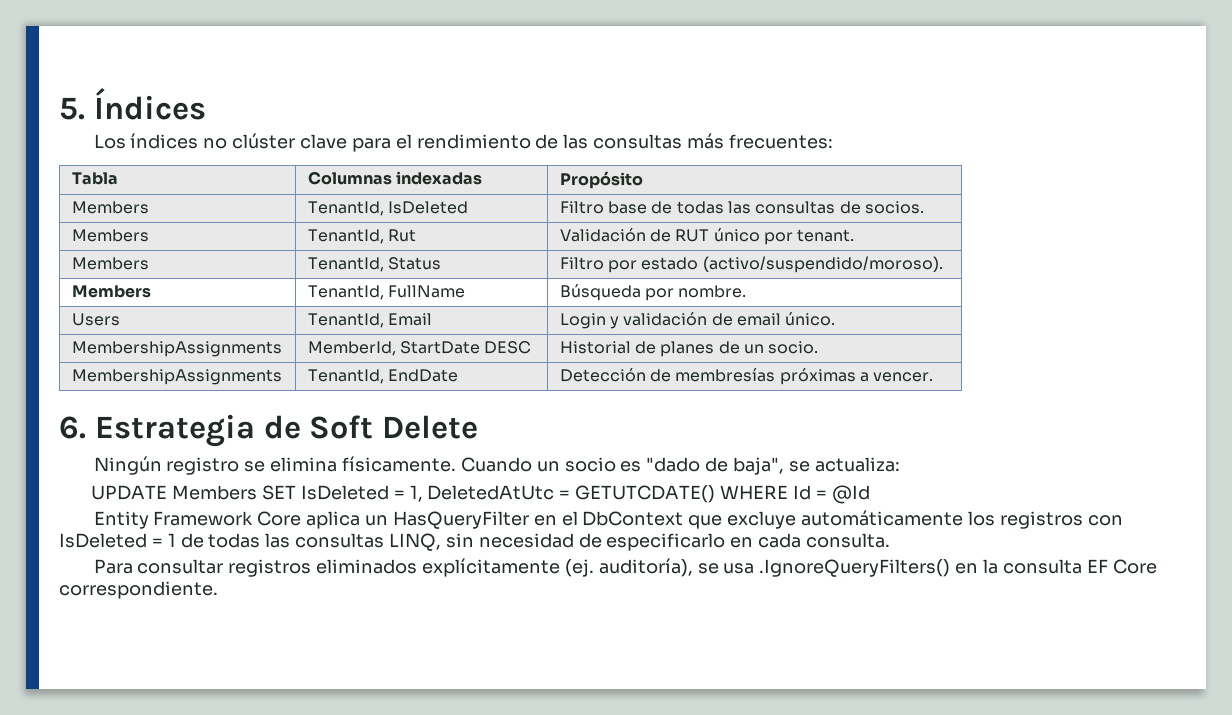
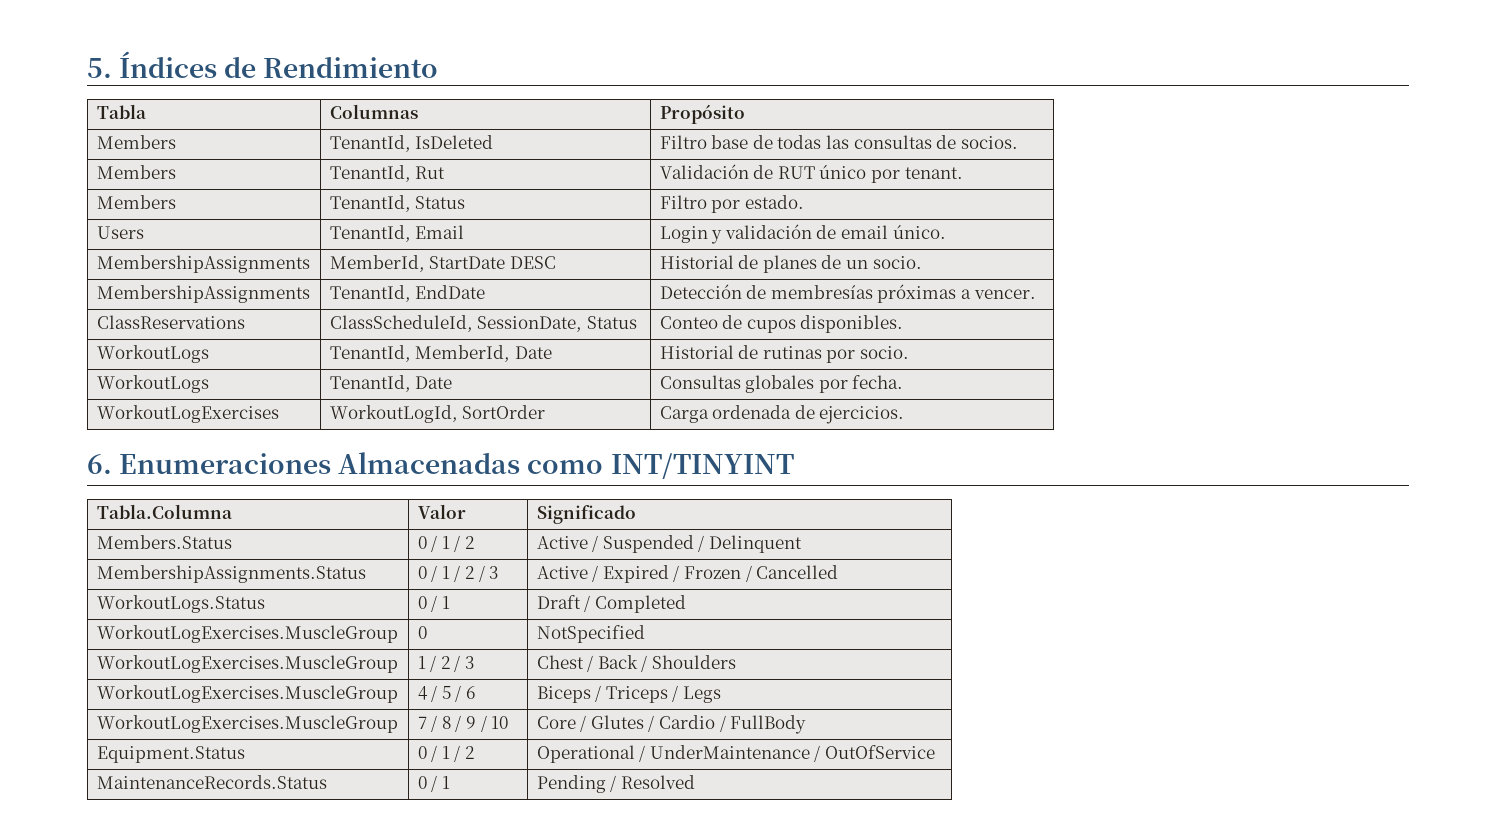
[93,133,833,152] // Los índices no clúster clave para el rendimiento de las consultas más frecuentes: -> [224,56,439,78] de Rendimiento
[396,171,483,185] indexadas -> (418, 111) none
[641,256,943,273] [71,285,151,298] [307,285,466,300] [559,284,747,301] estado (activo/suspendido/moroso). // Members | TenantId, FullName | Búsqueda por nombre. -> [744,195,804,209] estado.
[59,414,479,447] [93,456,900,475] [91,485,870,504] [93,510,1123,529] [59,533,891,551] [93,558,1157,577] [59,581,218,599] // 6. Estrategia de Soft Delete // Ningún registro se elimina físicamente. Cuando un socio es "dado de baja", se actualiza: // UPDATE Members SET IsDeleted = 1, DeletedAtUtc = GETUTCDATE() WHERE Id = @Id // Entity Framework Core aplica un HasQueryFilter en el DbContext que excluye automáticamente los registros con IsDeleted = 1 de todas las consultas LINQ, sin necesidad de especificarlo en cada consulta. // Para consultar registros eliminados explícitamente (ej. auditoría), se usa .IgnoreQueryFilters() en la consulta EF Core correspondiente. -> [96,315,245,329] [329,315,637,332] [659,315,904,333] [96,345,209,363] [329,345,552,362] [659,345,910,363] [96,375,209,393] [329,375,453,392] [659,375,904,393] [96,405,279,423] [329,405,546,423] [659,405,905,424] [87,452,794,479] [96,504,232,519] [417,504,466,519] [536,505,636,524] [96,535,232,549] [417,535,475,552] [536,535,803,553] [96,565,366,583] [417,565,499,582] [536,565,839,583] [96,595,265,613] [417,595,450,612] [536,595,686,613] [96,625,398,643] [417,626,427,639] [536,625,645,643] [96,655,398,673] [417,655,475,672] [536,655,737,672] [96,685,398,703] [417,685,476,702] [536,685,722,703] [96,715,398,733] [417,715,509,732] [536,715,807,734] [96,746,245,763] [417,745,475,762] [536,745,936,763] [96,775,327,789] [417,775,450,792] [536,775,695,793] // ClassReservations | ClassScheduleId, SessionDate, Status | Conteo de cupos disponibles. // WorkoutLogs | TenantId, MemberId, Date | Historial de rutinas por socio. // WorkoutLogs | TenantId, Date | Consultas globales por fecha. // WorkoutLogExercises | WorkoutLogId, SortOrder | Carga ordenada de ejercicios. // 6. Enumeraciones Almacenadas como INT/TINYINT // Tabla.Columna | Valor | Significado // Members.Status | 0 / 1 / 2 | Active / Suspended / Delinquent // MembershipAssignments.Status | 0 / 1 / 2 / 3 | Active / Expired / Frozen / Cancelled // WorkoutLogs.Status | 0 / 1 | Draft / Completed // WorkoutLogExercises.MuscleGroup | 0 | NotSpecified // WorkoutLogExercises.MuscleGroup | 1 / 2 / 3 | Chest / Back / Shoulders // WorkoutLogExercises.MuscleGroup | 4 / 5 / 6 | Biceps / Triceps / Legs // WorkoutLogExercises.MuscleGroup | 7 / 8 / 9 / 10 | Core / Glutes / Cardio / FullBody // Equipment.Status | 0 / 1 / 2 | Operational / UnderMaintenance / OutOfService // MaintenanceRecords.Status | 0 / 1 | Pending / Resolved

